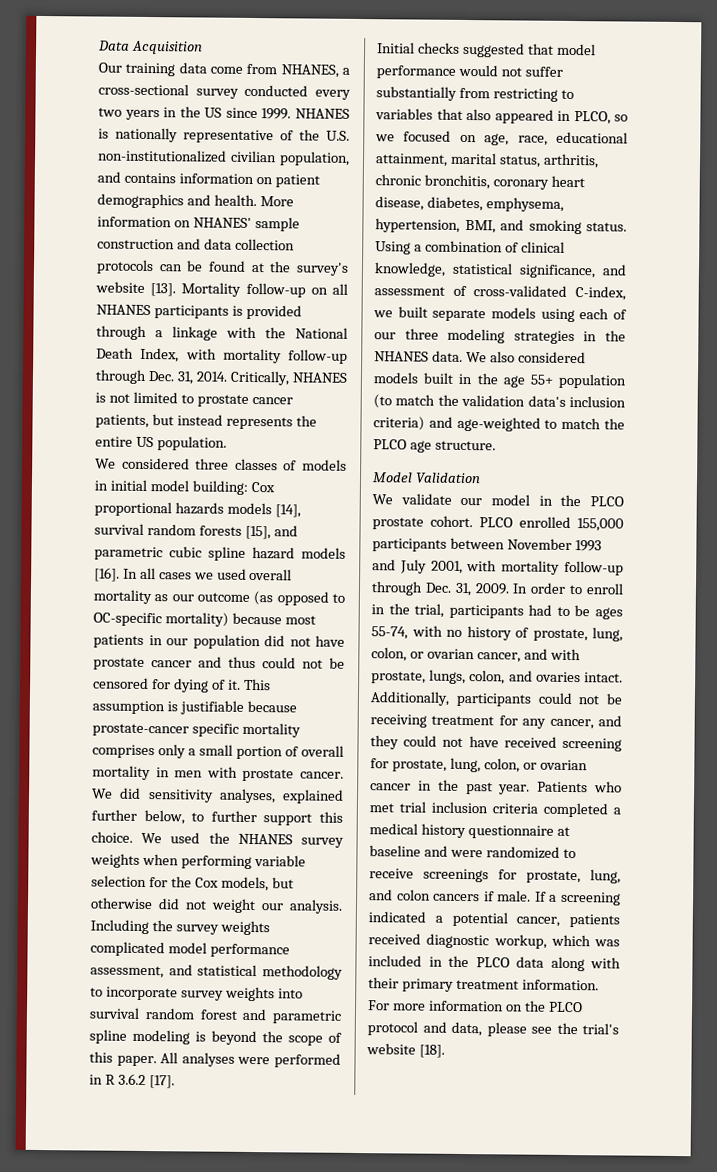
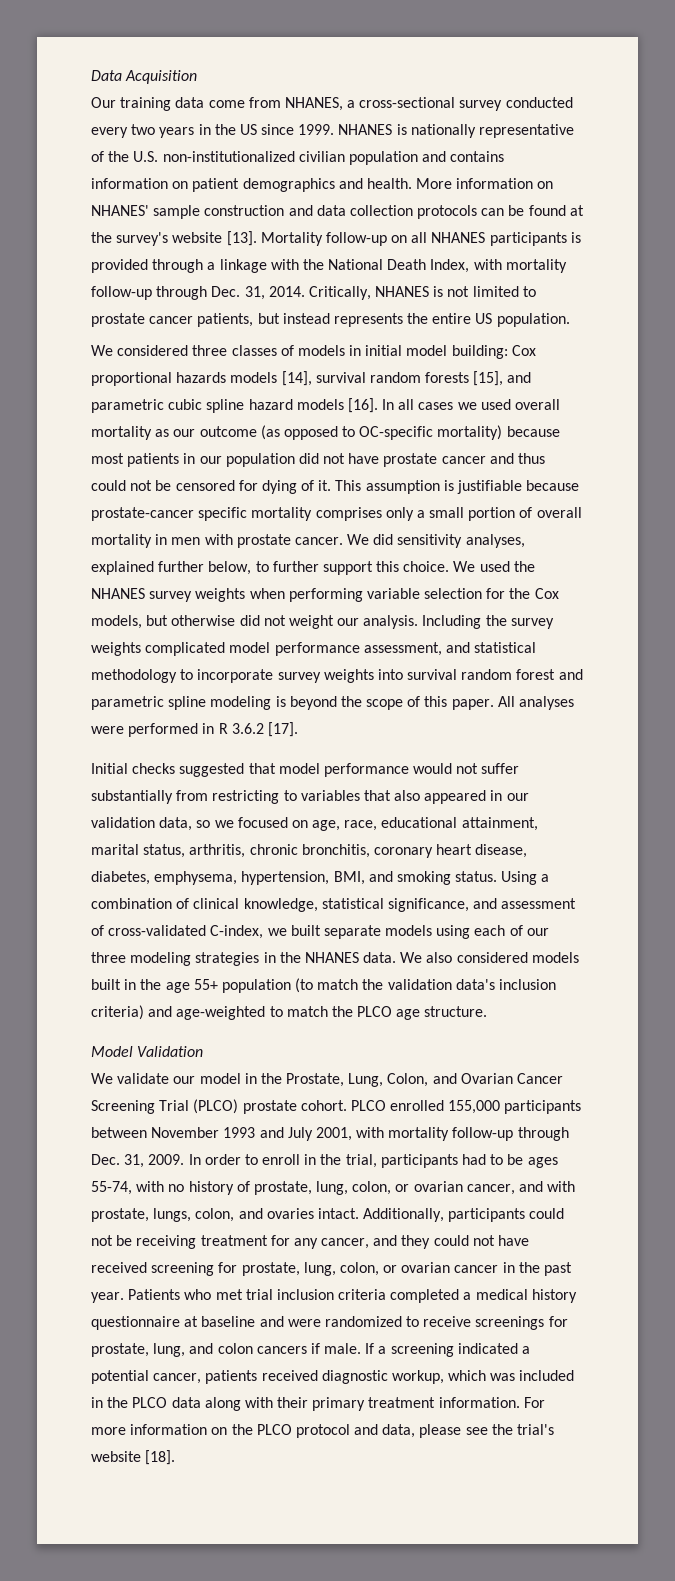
[279,151,350,166] population, -> [348,151,418,165] population
[573,111,611,125] PLCO, -> [506,793,529,801] [91,817,193,831] our validation data,
[590,496,624,507] PLCO -> [286,1073,564,1087] [91,1099,239,1114] Prostate, Lung, Colon, and Ovarian Cancer Screening Trial (PLCO)

